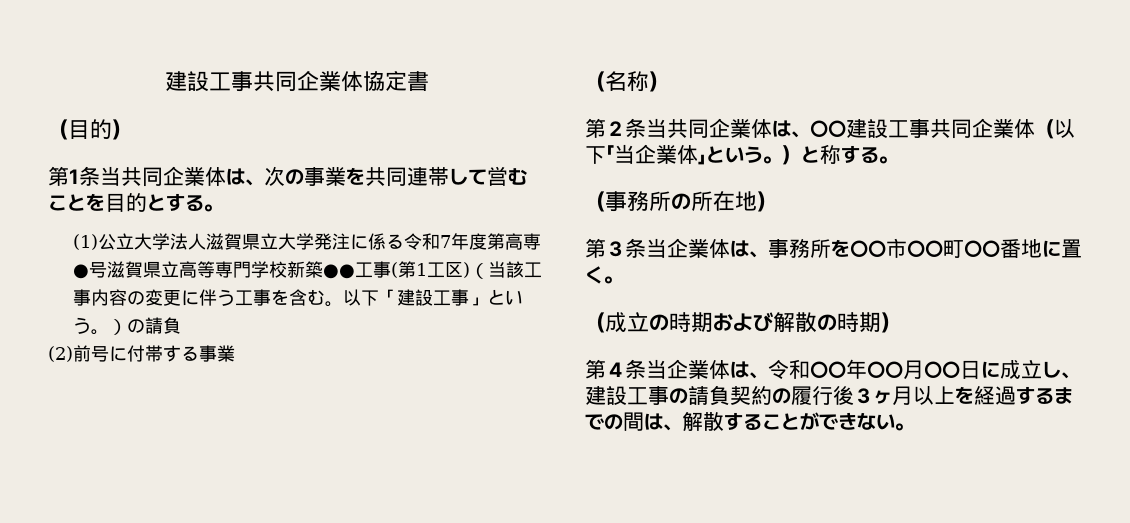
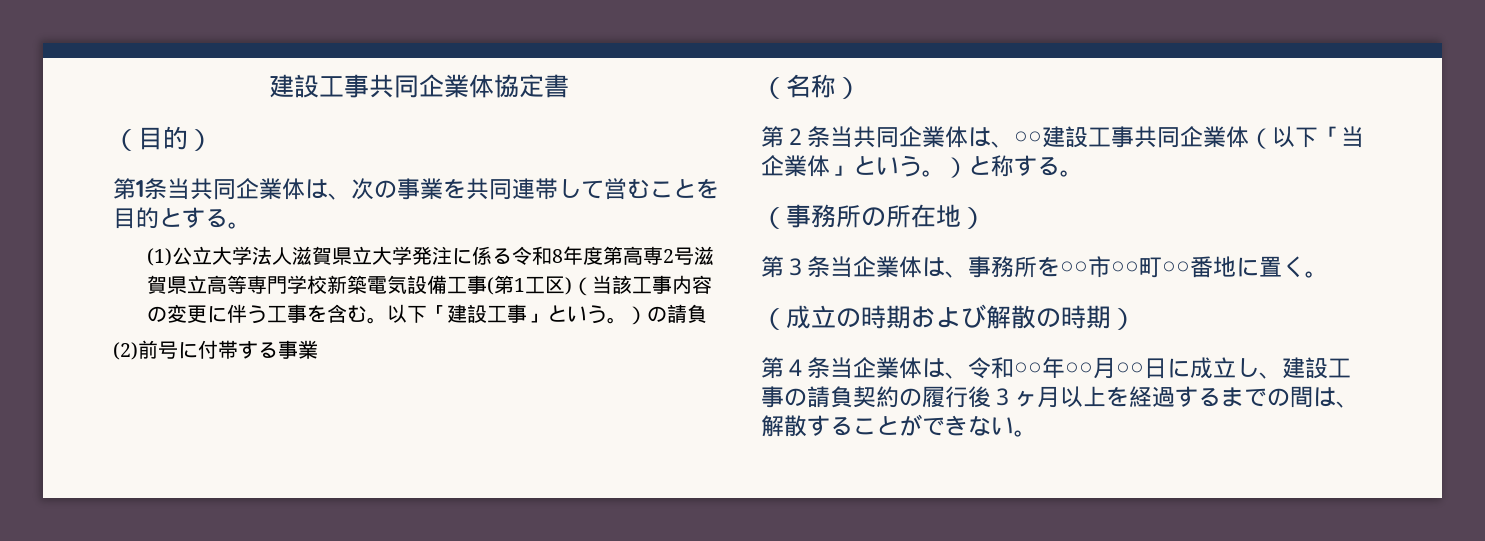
[439,235,451,248] 7 -> [551,249,563,263] 8
[72,264,89,279] ● -> [662,249,674,263] 2
[322,264,355,279] ●● -> [366,275,447,294] 電気設備

